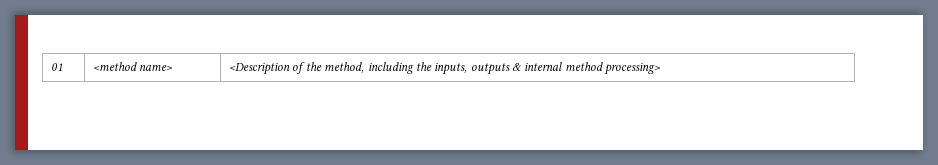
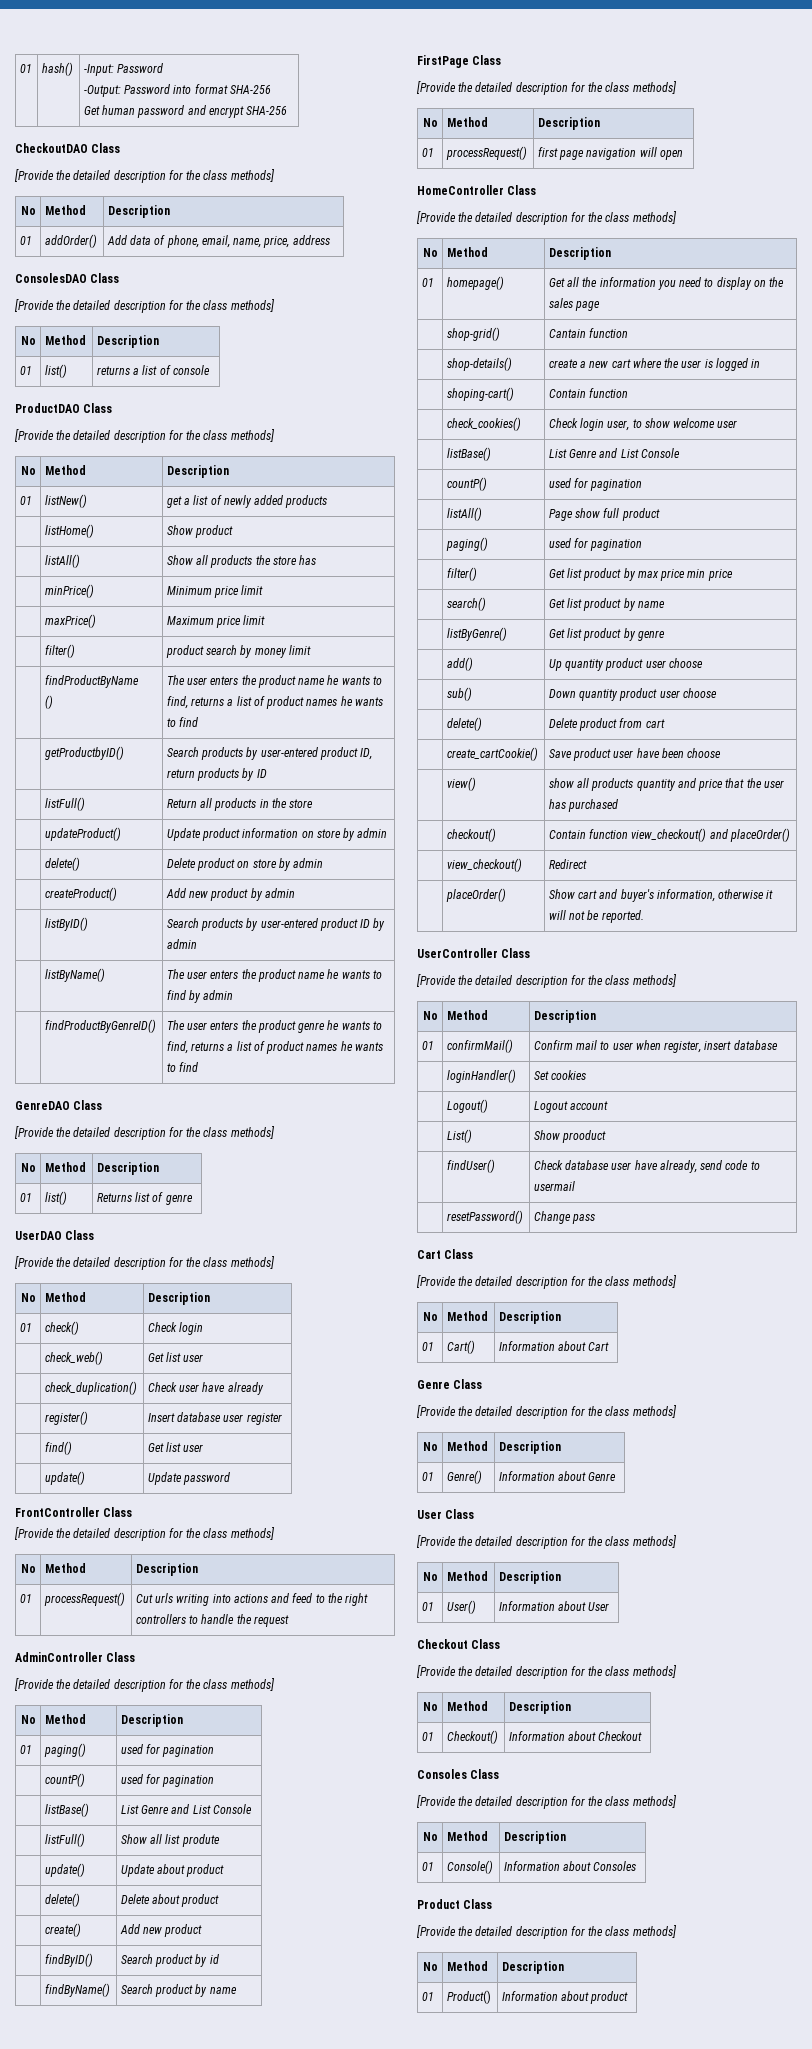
[51,63,64,71] [93,62,174,71] [229,62,662,75] 01 | <method name> | <Description of the method, including the inputs, outputs & internal method processing> -> [19,64,32,73] [41,62,73,76] [83,63,164,76] [83,84,271,97] [83,105,288,118] [15,143,121,153] [14,169,275,183] [20,206,36,215] [44,205,86,215] [107,205,170,218] [19,236,32,245] [44,234,97,248] [106,235,330,248] [15,273,120,283] [14,299,275,313] [20,336,36,345] [44,335,86,345] [96,335,159,348] [19,366,32,375] [44,364,67,378] [96,365,210,375] [15,403,113,413] [14,429,275,443] [20,466,36,475] [44,465,86,475] [166,465,229,478] [19,496,32,505] [44,494,87,508] [166,495,328,508] [44,524,94,538] [166,525,234,538] [44,554,80,568] [166,555,317,568] [44,584,94,598] [166,585,264,598] [44,614,96,628] [166,615,266,628] [44,644,75,658] [165,645,311,658] [44,675,139,688] [44,695,53,709] [166,675,382,688] [166,696,383,709] [166,717,199,727] [44,746,124,760] [166,747,373,760] [166,768,267,781] [44,797,85,811] [166,798,314,811] [44,827,121,841] [166,828,388,841] [44,857,80,871] [166,858,324,871] [44,887,117,901] [165,888,295,901] [44,917,88,931] [166,918,386,931] [166,939,197,949] [44,968,105,982] [166,969,382,982] [166,990,234,1003] [44,1019,156,1033] [166,1020,382,1033] [166,1041,383,1054] [166,1062,199,1072] [15,1100,103,1110] [14,1126,275,1140] [20,1163,36,1172] [44,1162,86,1172] [96,1162,159,1175] [19,1193,32,1202] [44,1191,67,1205] [96,1192,193,1205] [15,1230,95,1240] [14,1256,275,1270] [20,1293,36,1302] [44,1292,86,1302] [147,1292,210,1305] [19,1323,32,1332] [44,1321,79,1335] [147,1322,204,1335] [44,1351,103,1365] [147,1352,204,1362] [44,1381,137,1395] [147,1382,264,1395] [44,1411,88,1425] [147,1412,282,1425] [44,1441,72,1455] [147,1442,204,1452] [44,1471,85,1485] [147,1472,231,1485] [15,1507,133,1517] [14,1527,275,1541] [20,1564,36,1573] [44,1563,86,1573] [135,1563,198,1576] [19,1594,32,1603] [43,1592,125,1606] [135,1593,369,1606] [135,1614,289,1627] [15,1652,136,1662] [14,1678,275,1692] [20,1715,36,1724] [44,1714,86,1724] [120,1714,183,1727] [19,1745,32,1754] [43,1743,86,1757] [120,1744,215,1757] [44,1773,85,1787] [120,1774,215,1787] [44,1803,89,1817] [120,1804,252,1814] [44,1833,85,1847] [120,1834,220,1847] [44,1863,85,1877] [120,1864,225,1877] [44,1893,80,1907] [120,1894,220,1907] [44,1923,81,1937] [119,1924,203,1937] [44,1953,93,1967] [120,1954,219,1967] [44,1983,110,1997] [120,1984,237,1997] [417,55,502,68] [416,81,677,95] [422,118,438,127] [446,117,488,127] [537,117,600,130] [421,148,434,157] [445,146,527,160] [537,147,683,160] [417,185,537,195] [416,211,677,225] [422,248,438,257] [446,247,488,257] [548,247,611,260] [421,278,434,287] [446,276,504,290] [548,277,785,290] [548,298,601,311] [446,327,500,341] [548,328,629,338] [446,357,512,371] [548,358,761,371] [446,387,514,401] [548,388,629,398] [446,417,521,431] [548,418,738,431] [446,447,491,461] [548,448,680,458] [446,477,487,491] [548,478,643,491] [446,507,482,521] [548,508,660,521] [445,537,488,551] [548,538,643,551] [446,567,477,581] [548,568,733,581] [446,597,486,611] [548,598,665,611] [446,627,507,641] [548,628,665,641] [446,657,473,671] [548,658,703,671] [446,687,472,701] [548,688,717,701] [446,717,482,731] [548,718,665,731] [446,747,538,761] [548,748,722,761] [446,777,476,791] [548,778,784,791] [548,799,619,812] [446,828,496,842] [548,828,790,842] [446,858,522,872] [548,859,587,869] [445,888,506,902] [548,889,774,902] [548,910,644,923] [417,948,531,958] [416,974,677,988] [422,1011,438,1020] [446,1010,488,1020] [533,1010,596,1023] [421,1041,434,1050] [446,1039,513,1053] [533,1040,778,1053] [446,1069,516,1083] [533,1070,587,1080] [446,1099,488,1113] [533,1101,609,1113] [446,1129,472,1143] [533,1130,607,1143] [446,1159,495,1173] [533,1160,760,1173] [533,1181,575,1191] [446,1210,523,1224] [533,1211,596,1224] [417,1249,474,1259] [416,1275,677,1289] [422,1312,438,1321] [446,1311,488,1321] [498,1311,561,1324] [421,1342,434,1351] [446,1340,475,1354] [498,1341,610,1351] [417,1379,483,1389] [416,1405,677,1419] [422,1442,438,1451] [446,1441,488,1451] [498,1441,561,1454] [421,1472,434,1481] [446,1470,482,1484] [498,1471,617,1481] [417,1509,475,1519] [416,1535,677,1549] [422,1572,438,1581] [446,1571,488,1581] [498,1571,561,1584] [421,1602,434,1611] [446,1600,476,1614] [498,1601,610,1611] [417,1639,501,1649] [416,1665,677,1679] [422,1702,438,1711] [446,1701,488,1711] [508,1701,571,1714] [421,1732,434,1741] [446,1730,498,1744] [508,1731,643,1741] [417,1769,500,1779] [416,1795,677,1809] [422,1832,438,1841] [446,1831,488,1841] [503,1831,566,1844] [421,1862,434,1871] [446,1860,493,1874] [503,1861,637,1871] [417,1899,493,1909] [416,1925,677,1939] [422,1962,438,1971] [446,1961,488,1971] [501,1961,564,1974] [421,1992,434,2001] [446,1990,491,2004] [501,1991,629,2004] 01 | hash() | -Input: Password // -Output: Password into format SHA-256 // Get human password and encrypt SHA-256 // CheckoutDAO Class // [Provide the detailed description for the class methods] // No | Method | Description // 01 | addOrder() | Add data of phone, email, name, price, address // ConsolesDAO Class // [Provide the detailed description for the class methods] // No | Method | Description // 01 | list() | returns a list of console // ProductDAO Class // [Provide the detailed description for the class methods] // No | Method | Description // 01 | listNew() | get a list of newly added products // | listHome() | Show product // | listAll() | Show all products the store has // | minPrice() | Minimum price limit // | maxPrice() | Maximum price limit // | filter() | product search by money limit // | findProductByName // () | The user enters the product name he wants to find, returns a list of product names he wants to find // | getProductbyID() | Search products by user-entered product ID, return products by ID // | listFull() | Return all products in the store // | updateProduct() | Update product information on store by admin // | delete() | Delete product on store by admin // | createProduct() | Add new product by admin // | listByID() | Search products by user-entered product ID by admin // | listByName() | The user enters the product name he wants to find by admin // | findProductByGenreID() | The user enters the product genre he wants to find, returns a list of product names he wants to find // GenreDAO Class // [Provide the detailed description for the class methods] // No | Method | Description // 01 | list() | Returns list of genre // UserDAO Class // [Provide the detailed description for the class methods] // No | Method | Description // 01 | check() | Check login // | check_web() | Get list user // | check_duplication() | Check user have already // | register() | Insert database user register // | find() | Get list user // | update() | Update password // FrontController Class // [Provide the detailed description for the class methods] // No | Method | Description // 01 | processRequest() | Cut urls writing into actions and feed to the right controllers to handle the request // AdminController Class // [Provide the detailed description for the class methods] // No | Method | Description // 01 | paging() | used for pagination // | countP() | used for pagination // | listBase() | List Genre and List Console // | listFull() | Show all list produte // | update() | Update about product // | delete() | Delete about product // | create() | Add new product // | findByID() | Search product by id // | findByName() | Search product by name // FirstPage Class // [Provide the detailed description for the class methods] // No | Method | Description // 01 | processRequest() | first page navigation will open // HomeController Class // [Provide the detailed description for the class methods] // No | Method | Description // 01 | homepage() | Get all the information you need to display on the sales page // | shop-grid() | Cantain function // | shop-details() | create a new cart where the user is logged in // | shoping-cart() | Contain function // | check_cookies() | Check login user, to show welcome user // | listBase() | List Genre and List Console // | countP() | used for pagination // | listAll() | Page show full product // | paging() | used for pagination // | filter() | Get list product by max price min price // | search() | Get list product by name // | listByGenre() | Get list product by genre // | add() | Up quantity product user choose // | sub() | Down quantity product user choose // | delete() | Delete product from cart // | create_cartCookie() | Save product user have been choose // | view() | show all products quantity and price that the user has purchased // | checkout() | Contain function view_checkout() and placeOrder() // | view_checkout() | Redirect // | placeOrder() | Show cart and buyer's information, otherwise it will not be reported. // UserController Class // [Provide the detailed description for the class methods] // No | Method | Description // 01 | confirmMail() | Confirm mail to user when register, insert database // | loginHandler() | Set cookies // | Logout() | Logout account // | List() | Show prooduct // | findUser() | Check database user have already, send code to usermail // | resetPassword() | Change pass // Cart Class // [Provide the detailed description for the class methods] // No | Method | Description // 01 | Cart() | Information about Cart // Genre Class // [Provide the detailed description for the class methods] // No | Method | Description // 01 | Genre() | Information about Genre // User Class // [Provide the detailed description for the class methods] // No | Method | Description // 01 | User() | Information about User // Checkout Class // [Provide the detailed description for the class methods] // No | Method | Description // 01 | Checkout() | Information about Checkout // Consoles Class // [Provide the detailed description for the class methods] // No | Method | Description // 01 | Console() | Information about Consoles // Product Class // [Provide the detailed description for the class methods] // No | Method | Description // 01 | Product() | Information about product

